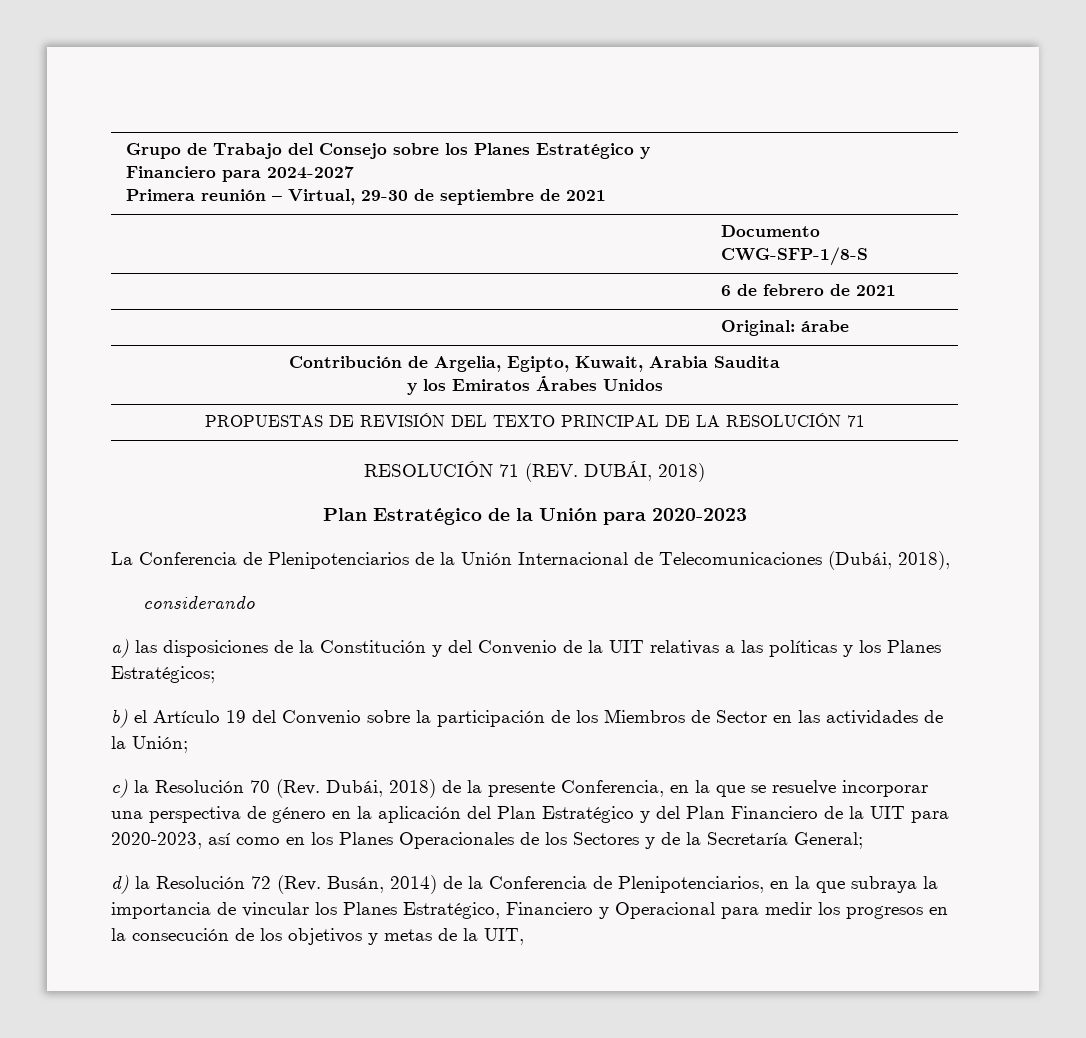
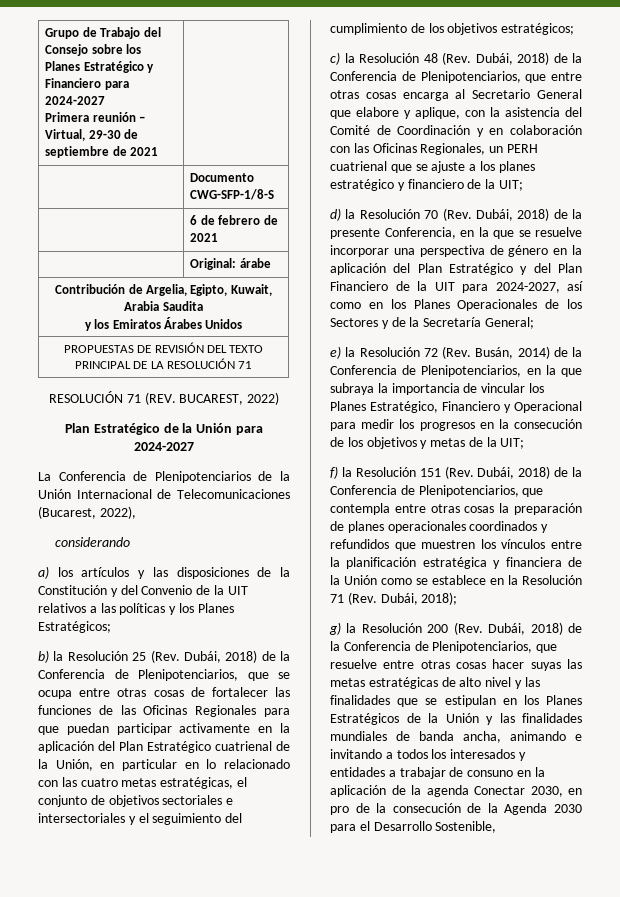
[584,461,705,482] DUBÁI, 2018) -> [179,392,280,405] BUCAREST, 2022)
[651,508,747,521] 2020-2023 -> [134,442,194,451] 2024-2027
[828,551,950,570] (Dubái, 2018), -> [38,506,136,519] (Bucarest, 2022),
(129, 648) none -> [57,567,146,579] los artículos y
[650,640,719,655] relativas -> [38,603,86,613] relativos
[134,709,943,727] [111,736,188,753] [111,779,128,798] el Artículo 19 del Convenio sobre la participación de los Miembros de Sector en las actividades de la Unión; // c) -> [53,650,290,663] [38,669,290,681] [38,687,290,699] [38,705,290,717] [38,723,290,735] [38,741,290,753] [38,759,290,771] [38,777,247,789] [38,795,234,807] [38,813,243,825] [330,23,575,35] [330,52,582,65] [330,71,582,83] [330,89,582,101] [330,107,582,119] [330,125,582,137] [330,143,538,155] [330,161,535,173] [330,179,523,191] [330,208,341,221] la Resolución 25 (Rev. Dubái, 2018) de la Conferencia de Plenipotenciarios, que se ocupa entre otras cosas de fortalecer las funciones de las Oficinas Regionales para que puedan participar activamente en la aplicación del Plan Estratégico cuatrienal de la Unión, en particular en lo relacionado con las cuatro metas estratégicas, el conjunto de objetivos sectoriales e intersectoriales y el seguimiento del cumplimiento de los objetivos estratégicos; // c) la Resolución 48 (Rev. Dubái, 2018) de la Conferencia de Plenipotenciarios, que entre otras cosas encarga al Secretario General que elabore y aplique, con la asistencia del Comité de Coordinación y en colaboración con las Oficinas Regionales, un PERH cuatrienal que se ajuste a los planes estratégico y financiero de la UIT; // d)
[111,832,202,849] 2020-2023, -> [495,282,560,293] 2024-2027,
[111,875,129,894] d) -> [330,346,341,359] e)
[484,928,524,945] UIT, -> [500,438,525,449] [330,466,582,479] [330,485,544,497] [330,503,582,515] [330,521,549,533] [330,539,582,551] [330,557,582,569] [330,575,582,585] [330,592,458,605] [329,622,582,635] [330,641,558,653] [330,659,582,671] [330,677,540,689] [330,695,582,707] [330,713,582,725] [330,731,582,743] [330,749,526,761] [330,767,545,779] [330,785,582,797] [330,803,582,815] [330,821,497,833] UIT; // f) la Resolución 151 (Rev. Dubái, 2018) de la Conferencia de Plenipotenciarios, que contempla entre otras cosas la preparación de planes operacionales coordinados y refundidos que muestren los vínculos entre la planificación estratégica y financiera de la Unión como se establece en la Resolución 71 (Rev. Dubái, 2018); // g) la Resolución 200 (Rev. Dubái, 2018) de la Conferencia de Plenipotenciarios, que resuelve entre otras cosas hacer suyas las metas estratégicas de alto nivel y las finalidades que se estipulan en los Planes Estratégicos de la Unión y las finalidades mundiales de banda ancha, animando e invitando a todos los interesados y entidades a trabajar de consuno en la aplicación de la agenda Conectar 2030, en pro de la consecución de la Agenda 2030 para el Desarrollo Sostenible,

